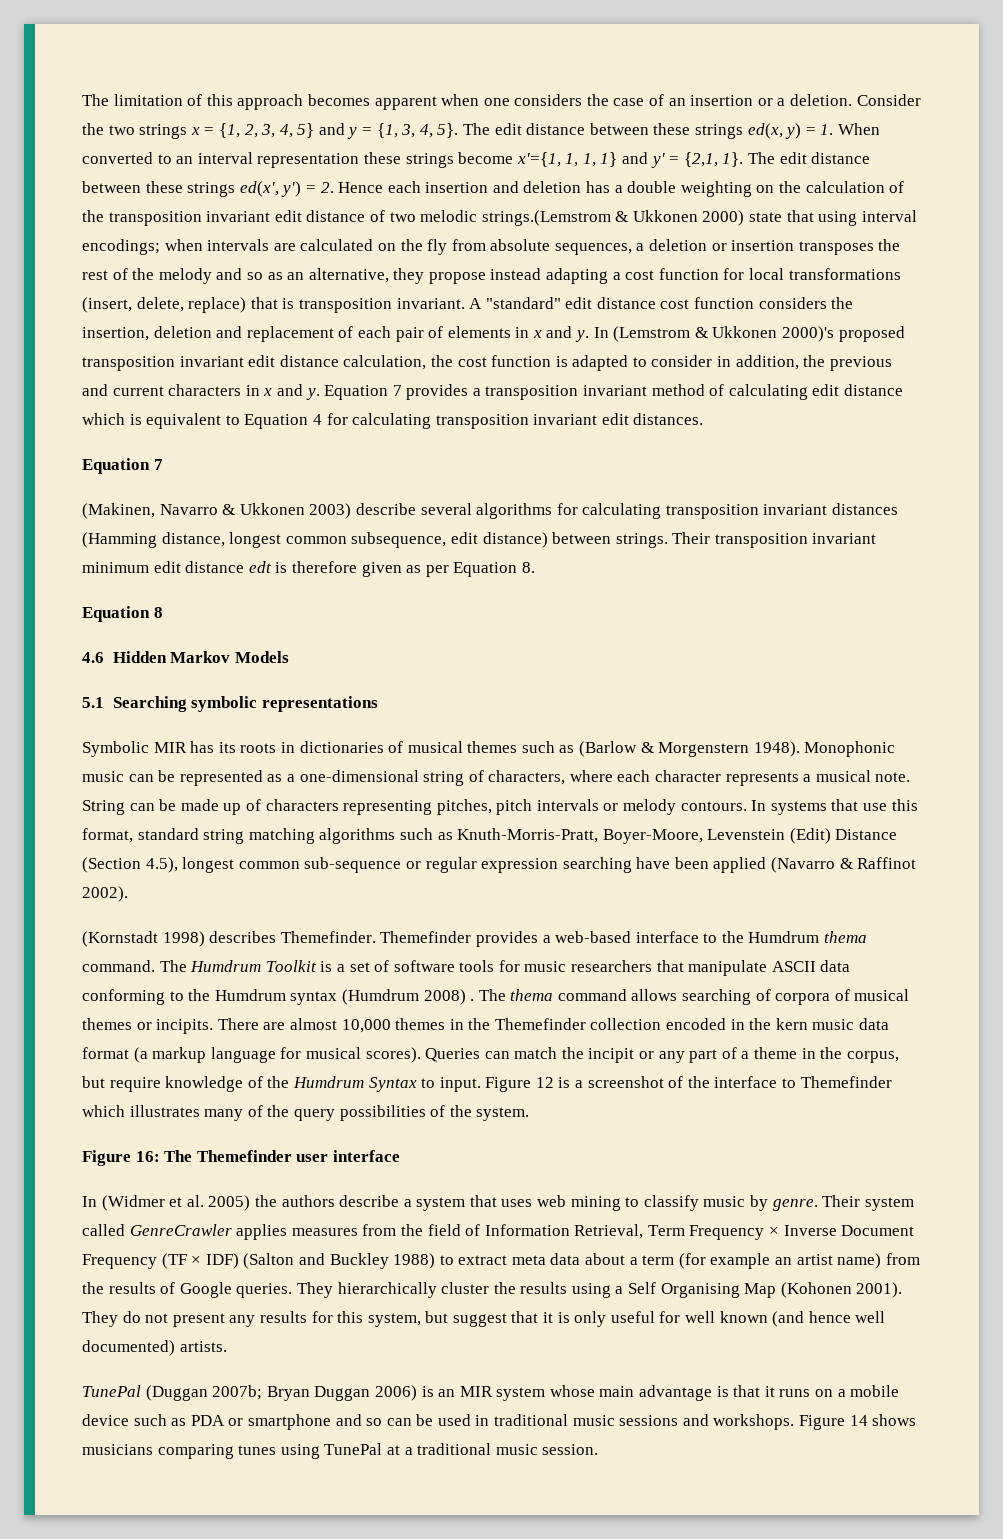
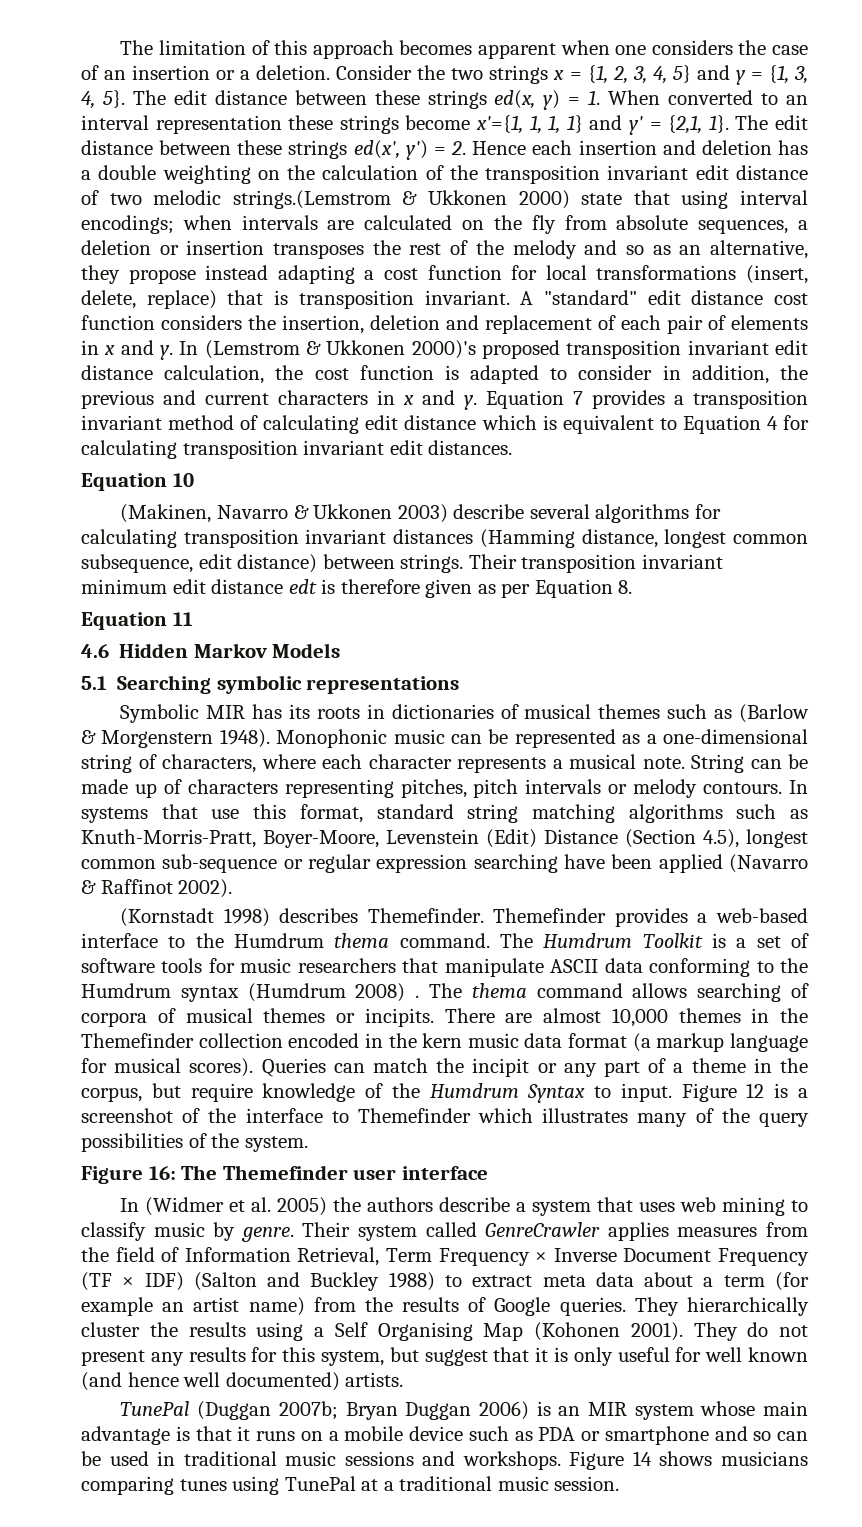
[153,459,163,470] 7 -> [172,473,194,487] 10
[153,607,163,618] 8 -> [172,612,193,626] 11

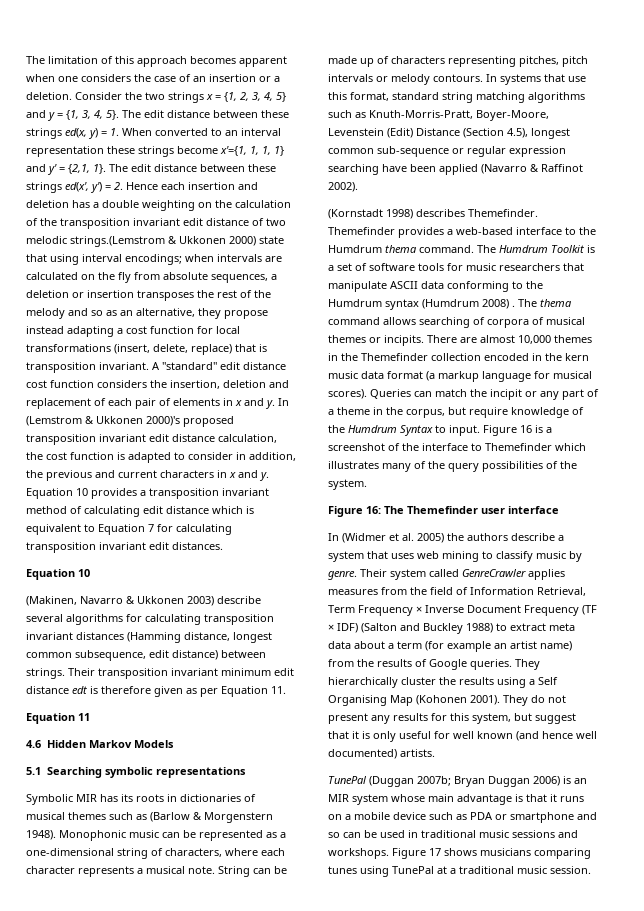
[573,391,583,405] 7 -> [76,488,88,496] 10
[766,416,778,430] 4 -> [148,524,154,532] 7
[618,580,633,594] 8. -> [271,686,286,694] 11.
[746,1083,765,1098] 12 -> [520,425,532,433] 16
[632,1451,652,1466] 14 -> [429,848,441,856] 17

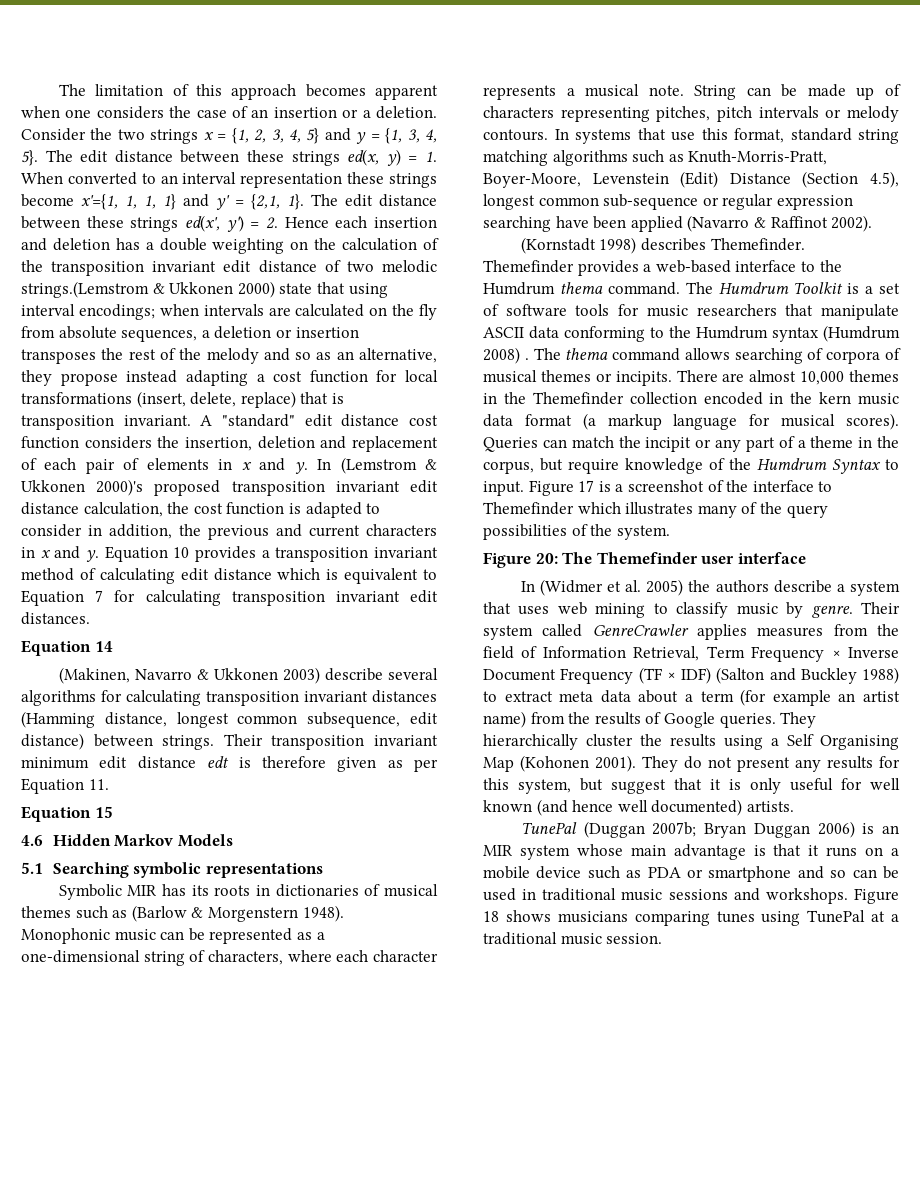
[78,569,90,577] 10 -> [94,641,113,652] 14
[78,713,90,721] 11 -> [94,806,113,818] 15
[520,425,532,433] 16 -> [578,480,595,492] 17
[366,506,381,514] 16: -> [535,553,558,564] 20:
[429,848,441,856] 17 -> [483,911,499,922] 18

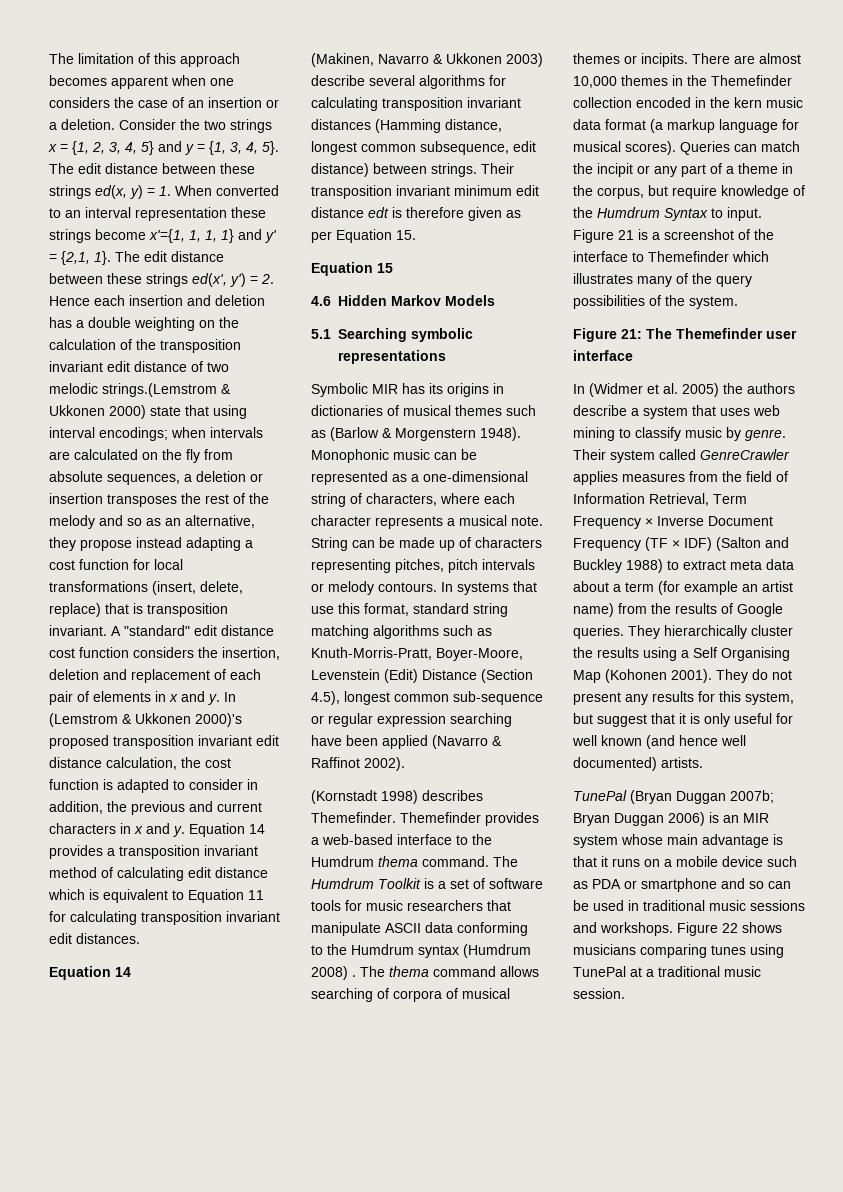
[173,547,190,558] 10 -> [249,824,265,834] 14
[95,590,104,602] 7 -> [248,890,264,900] 11
[88,779,109,790] 11. -> [396,230,416,240] 15.
[214,885,251,896] roots -> [447,383,489,397] origins
[578,480,595,492] 17 -> [618,230,634,240] 21
[535,553,558,564] 20: -> [621,329,642,339] 21:
[583,821,645,838] (Duggan -> [630,790,726,804] (Bryan Duggan
[483,911,499,922] 18 -> [722,923,738,933] 22

